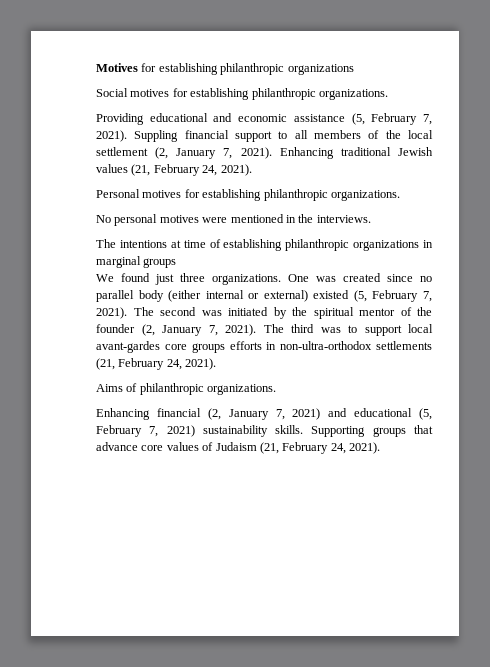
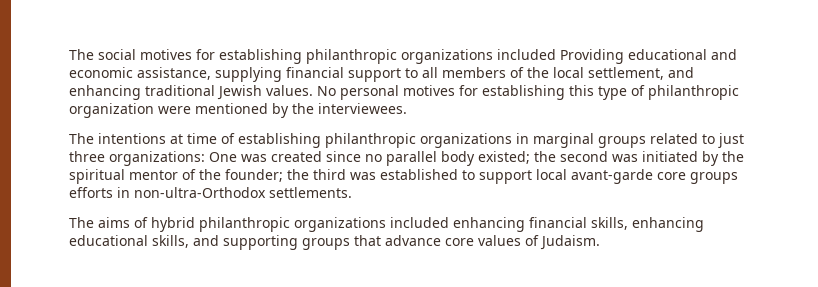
[96,63,138,72] Motives -> [69,49,192,60] The social motives
[96,88,388,100] [96,113,433,125] [96,130,179,142] // Social motives for establishing philanthropic organizations. // Providing educational and economic assistance (5, February 7, 2021). Suppling -> [497,49,737,64] [69,67,282,82] included Providing educational and economic assistance, supplying
[96,147,433,159] [96,164,252,176] [96,189,400,201] [96,214,371,226] settlement (2, January 7, 2021). Enhancing traditional Jewish values (21, February 24, 2021). // Personal motives for establishing philanthropic organizations. // No personal motives were mentioned in the interviews. -> [588,67,694,80] [69,85,739,100] [69,103,407,118] settlement, and enhancing traditional Jewish values. No personal motives for establishing this type of philanthropic organization were mentioned by the interviewees.
[96,273,150,282] // We found -> [650,133,715,144] related to
[212,274,281,285] organizations. -> [109,151,205,166] organizations:
[168,290,432,302] [96,307,154,319] (either internal or external) existed (5, February 7, 2021). The -> [478,151,556,164] existed; the
[96,324,284,336] founder (2, January 7, 2021). The -> [225,169,309,182] founder; the
(341, 330) none -> [380,169,458,180] established
[96,341,160,353] avant-gardes -> [571,169,653,184] avant-garde
[280,341,432,350] [96,358,217,370] [96,383,277,395] [96,408,432,420] [96,425,366,437] non-ultra-orthodox settlements (21, February 24, 2021). // Aims of philanthropic organizations. // Enhancing financial (2, January 7, 2021) and educational (5, February 7, 2021) sustainability skills. Supporting -> [134,187,352,198] [69,217,704,232] [69,235,298,250] non-ultra-Orthodox settlements. // The aims of hybrid philanthropic organizations included enhancing financial skills, enhancing educational skills, and supporting
[215,442,380,454] Judaism (21, February 24, 2021). -> [540,235,600,250] Judaism.

